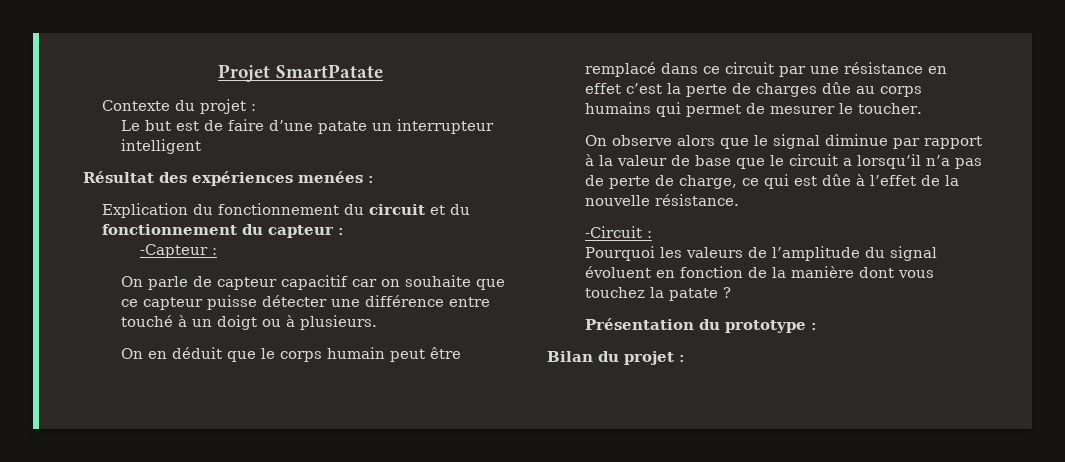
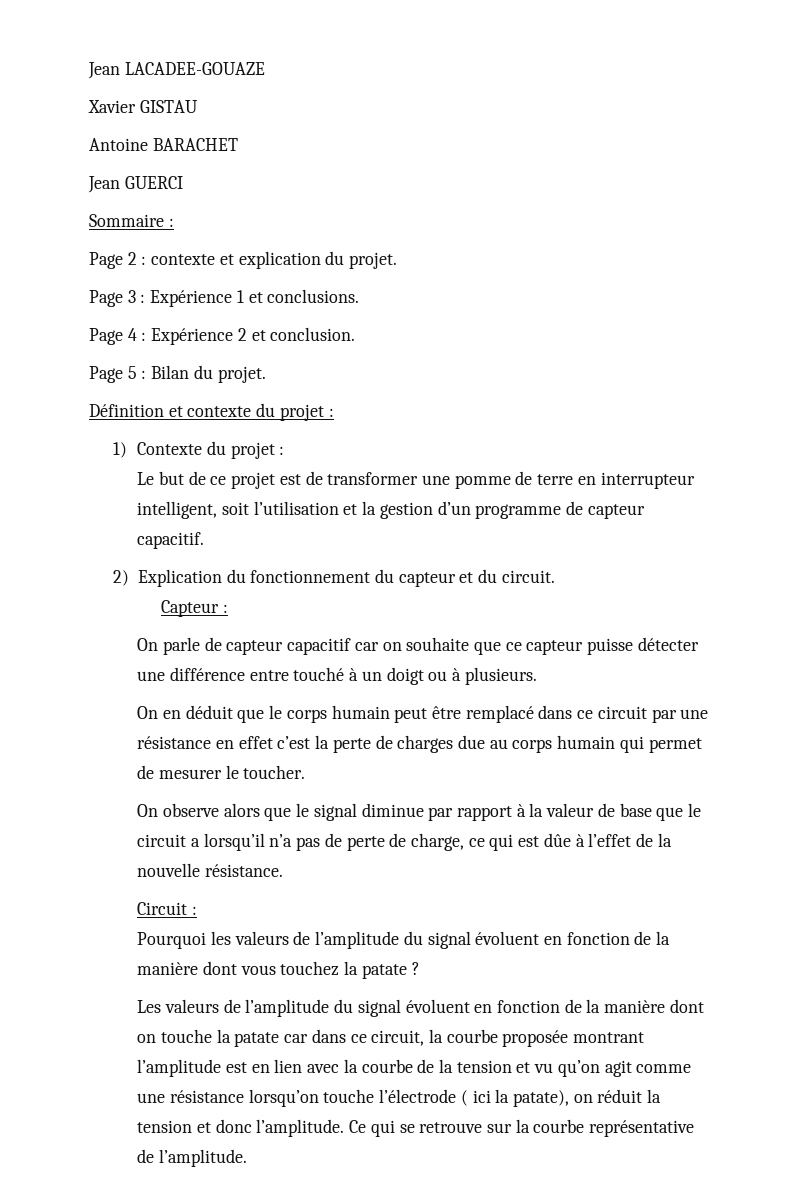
[218,64,383,82] Projet SmartPatate // -> [88,62,265,79] [88,100,198,113] [89,138,238,151] [88,176,183,193] [89,214,174,227] [89,251,398,269] [89,289,360,307] [89,327,356,345] [89,365,266,383] [89,403,334,421] [113,442,128,458] Jean LACADEE-GOUAZE // Xavier GISTAU // Antoine BARACHET // Jean GUERCI // Sommaire : // Page 2 : contexte et explication du projet. // Page 3 : Expérience 1 et conclusions. // Page 4 : Expérience 2 et conclusion. // Page 5 : Bilan du projet. // Définition et contexte du projet : // 1)
[175,119,494,134] [120,139,201,154] [83,171,374,186] est de faire d’une patate un interrupteur intelligent // Résultat des expériences menées : // -> [188,471,695,489] [137,501,645,519] [137,532,205,549] [113,570,130,586] de ce projet est de transformer une pomme de terre en interrupteur intelligent, soit l’utilisation et la gestion d’un programme de capteur capacitif. // 2)
[368,204,425,215] circuit -> [398,572,456,587] capteur
[101,224,344,238] [139,244,208,258] fonctionnement du capteur : // -Capteur -> [501,570,555,583] [161,600,220,617] circuit. // Capteur
[821,82,851,94] dûe -> [457,735,485,749] due
[584,102,651,114] humains -> [557,735,616,749] humain
[584,226,642,238] -Circuit -> [137,902,188,915] Circuit
[584,318,817,333] [547,351,685,365] Présentation du prototype : // Bilan du projet : -> [137,999,704,1017] [137,1029,645,1047] [137,1059,692,1077] [137,1089,662,1107] [137,1119,695,1137] [137,1149,247,1167] Les valeurs de l’amplitude du signal évoluent en fonction de la manière dont on touche la patate car dans ce circuit, la courbe proposée montrant l’amplitude est en lien avec la courbe de la tension et vu qu’on agit comme une résistance lorsqu’on touche l’électrode ( ici la patate), on réduit la tension et donc l’amplitude. Ce qui se retrouve sur la courbe représentative de l’amplitude.

